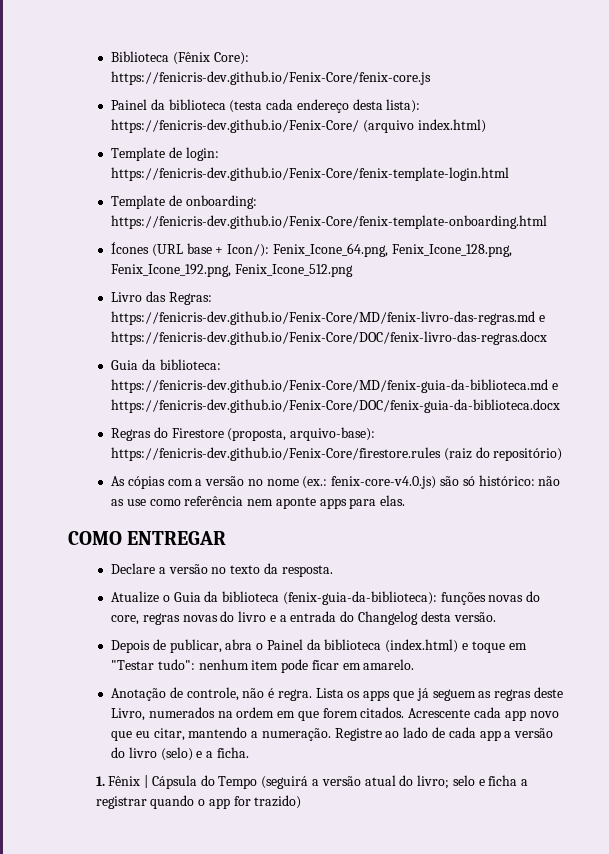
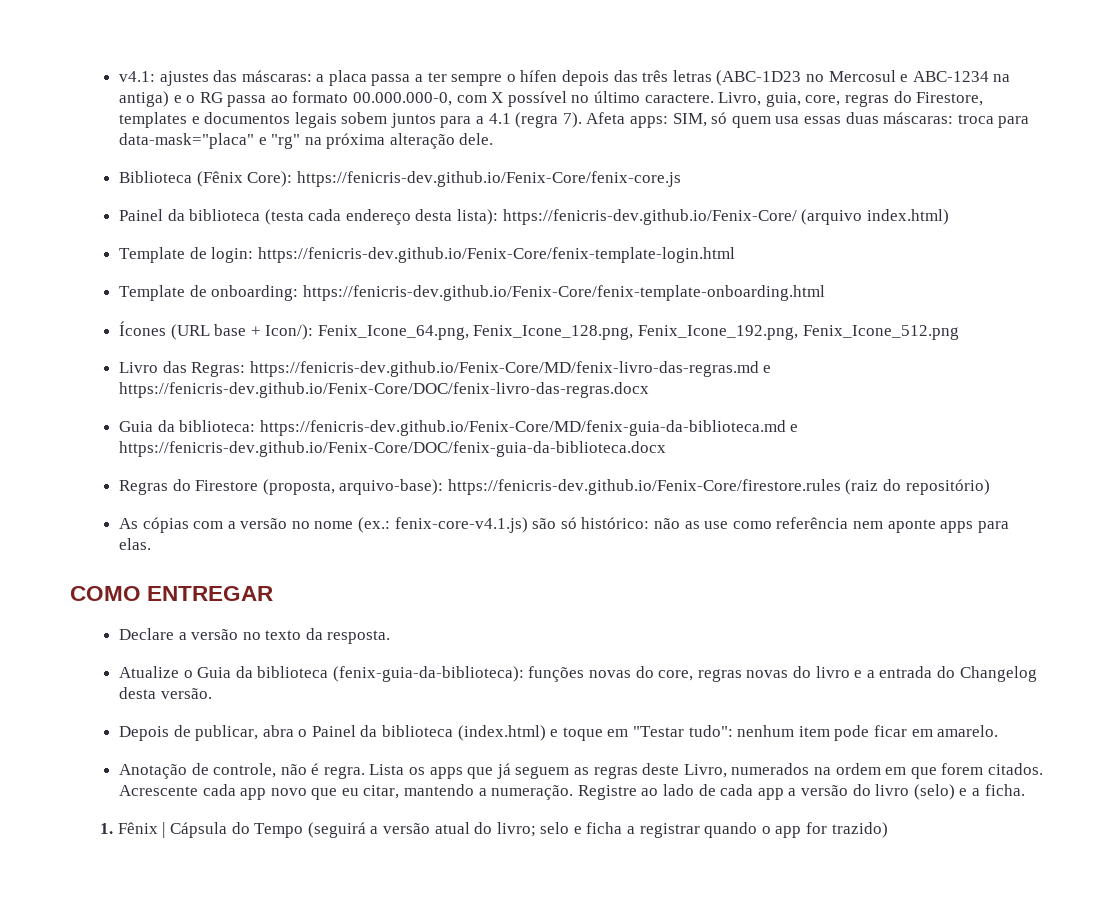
(110, 56) none -> [118,70,1011,86] [118,91,984,107] [118,112,1030,128] [118,133,494,149] v4.1: ajustes das máscaras: a placa passa a ter sempre o hífen depois das três letras (ABC-1D23 no Mercosul e ABC-1234 na antiga) e o RG passa ao formato 00.000.000-0, com X possível no último caractere. Livro, guia, core, regras do Firestore, templates e documentos legais sobem juntos para a 4.1 (regra 7). Afeta apps: SIM, só quem usa essas duas máscaras: troca para data-mask="placa" e "rg" na próxima alteração dele. //
[331,476,437,489] fenix-core-v4.0.js) -> [394,517,528,533] fenix-core-v4.1.js)

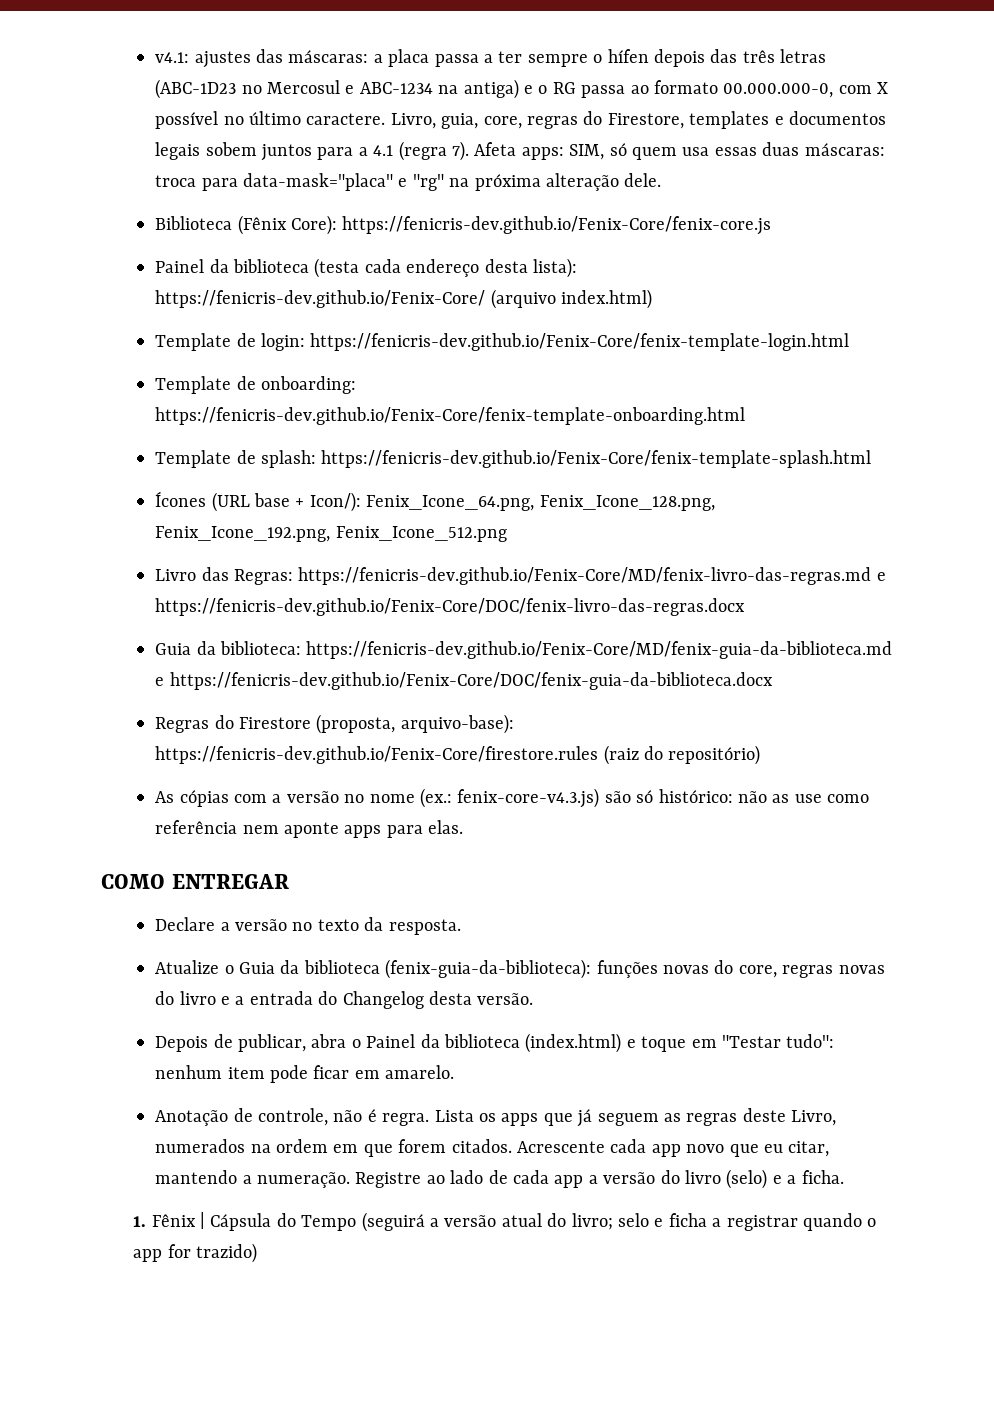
(825, 293) none -> [155,450,872,468] // Template de splash: https://fenicris-dev.github.io/Fenix-Core/fenix-template-splash.html
[394,517,528,533] fenix-core-v4.1.js) -> [457,788,600,808] fenix-core-v4.3.js)

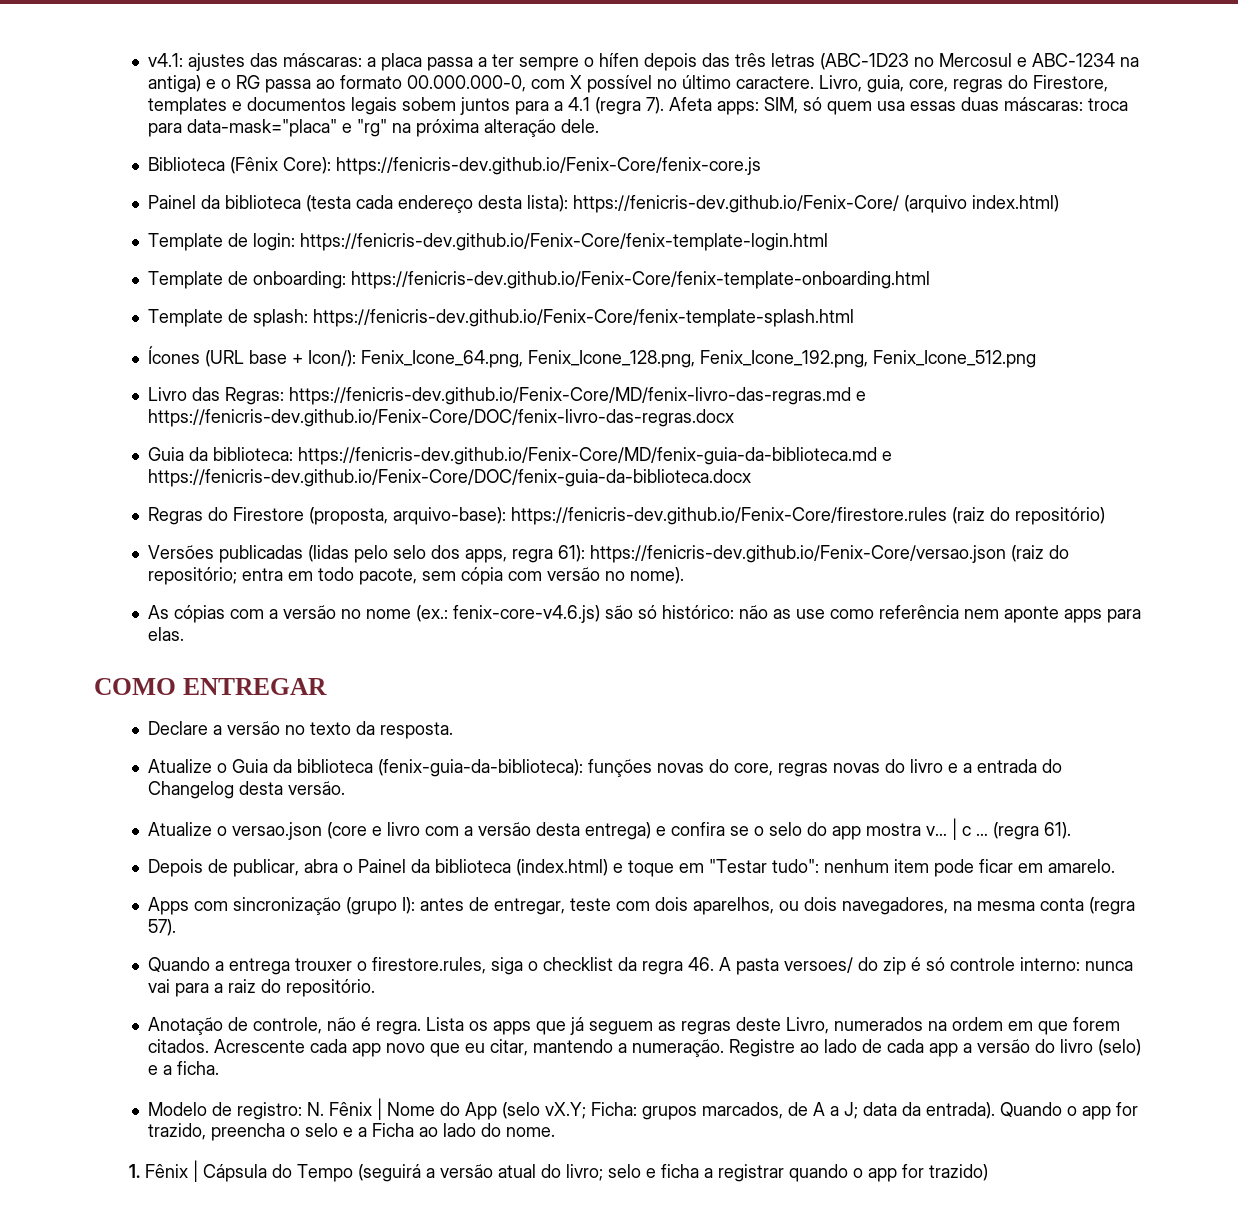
(761, 755) none -> [148,545,1070,563] [148,567,685,585] // Versões publicadas (lidas pelo selo dos apps, regra 61): https://fenicris-dev.github.io/Fenix-Core/versao.json (raiz do repositório; entra em todo pacote, sem cópia com versão no nome).
[457,788,600,808] fenix-core-v4.3.js) -> [453,605,601,623] fenix-core-v4.6.js)
(534, 999) none -> [148,818,1072,840] // Atualize o versao.json (core e livro com a versão desta entrega) e confira se o selo do app mostra v… | c … (regra 61).
(455, 1072) none -> [148,897,1136,915] [148,919,177,936] [148,957,1134,975] [148,979,376,997] // Apps com sincronização (grupo I): antes de entregar, teste com dois aparelhos, ou dois navegadores, na mesma conta (regra 57). // Quando a entrega trouxer o firestore.rules, siga o checklist da regra 46. A pasta versoes/ do zip é só controle interno: nunca vai para a raiz do repositório.
(844, 1177) none -> [148,1098,1139,1120] [148,1123,556,1141] // Modelo de registro: N. Fênix | Nome do App (selo vX.Y; Ficha: grupos marcados, de A a J; data da entrada). Quando o app for trazido, preencha o selo e a Ficha ao lado do nome.

